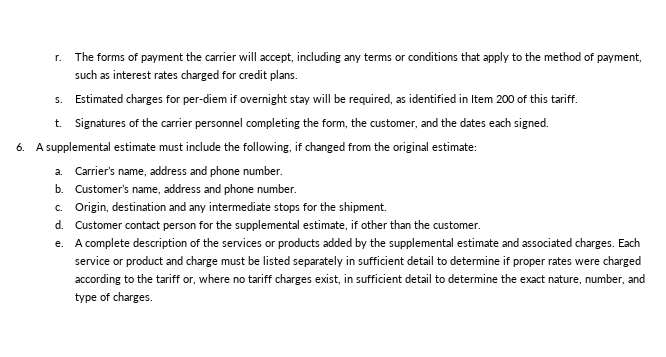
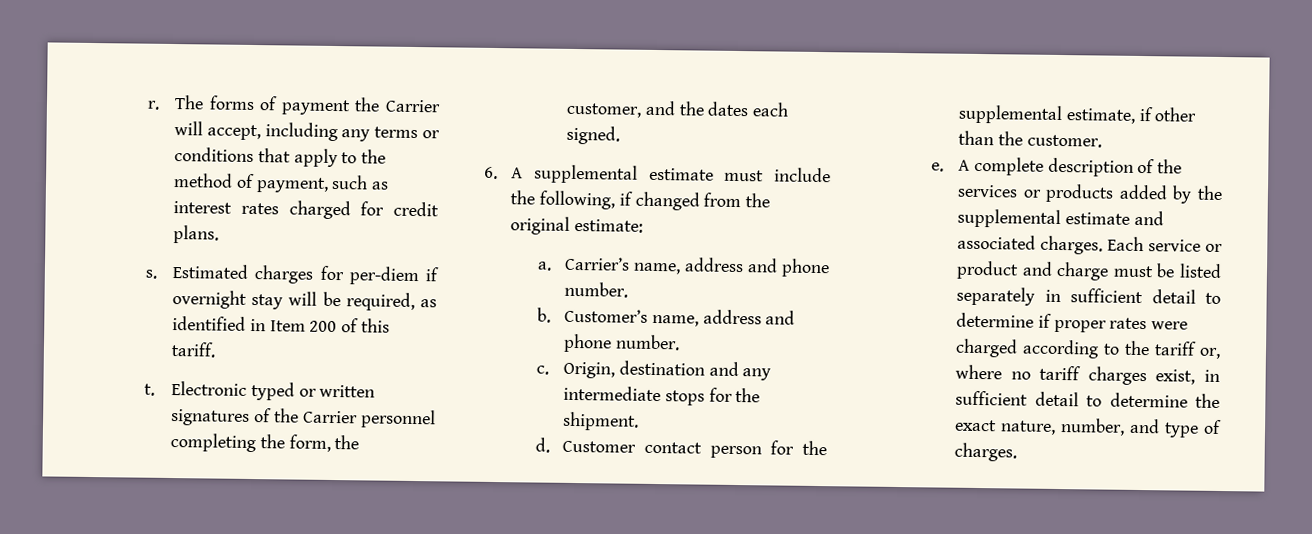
[205,52,237,61] carrier -> [384,99,441,113] Carrier
[75,118,193,129] Signatures of the carrier -> [171,381,376,401] [171,408,359,426] Electronic typed or written signatures of the Carrier

